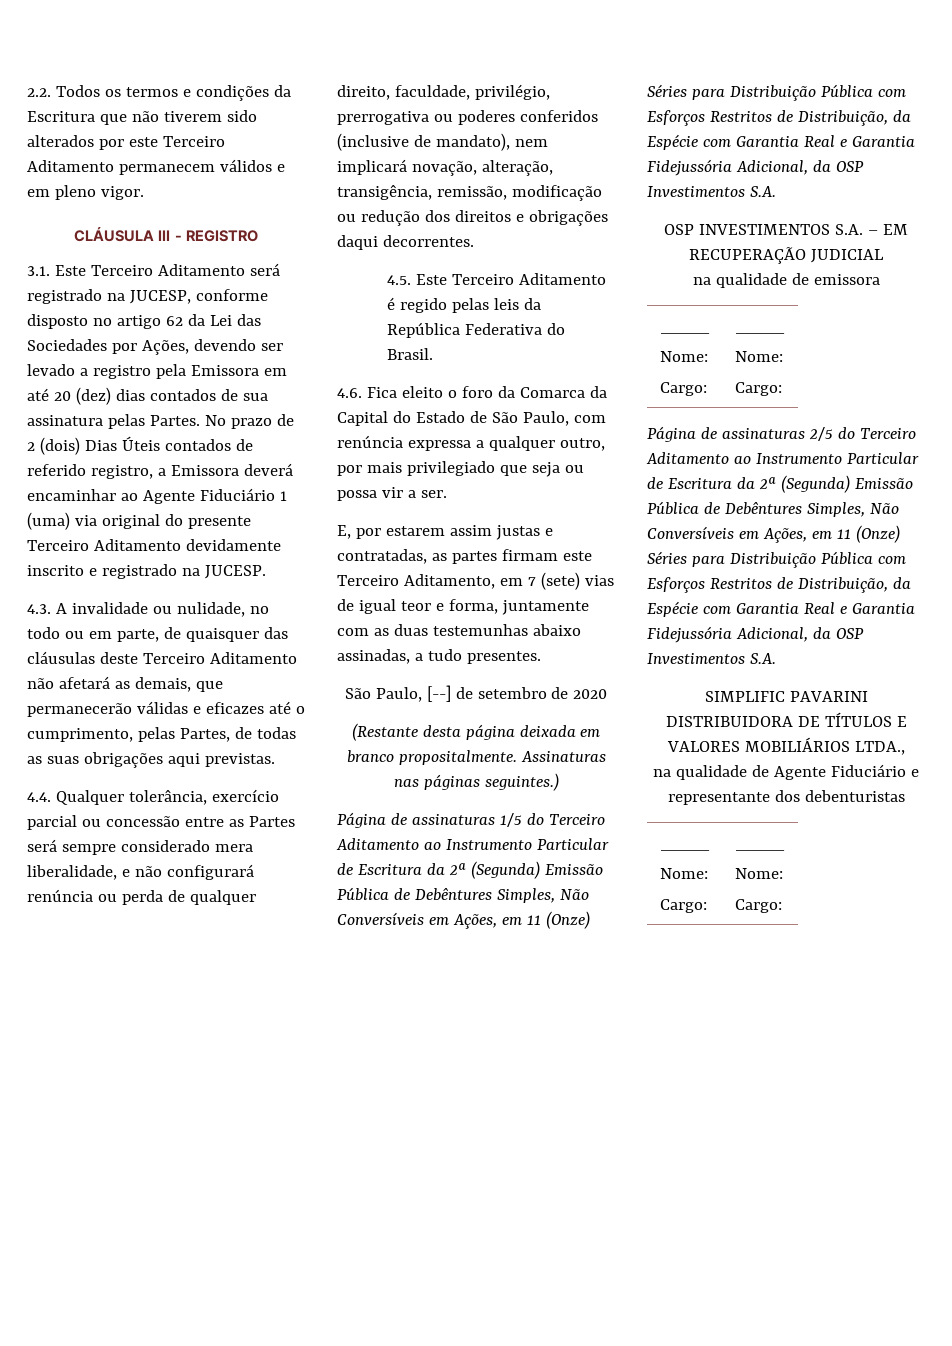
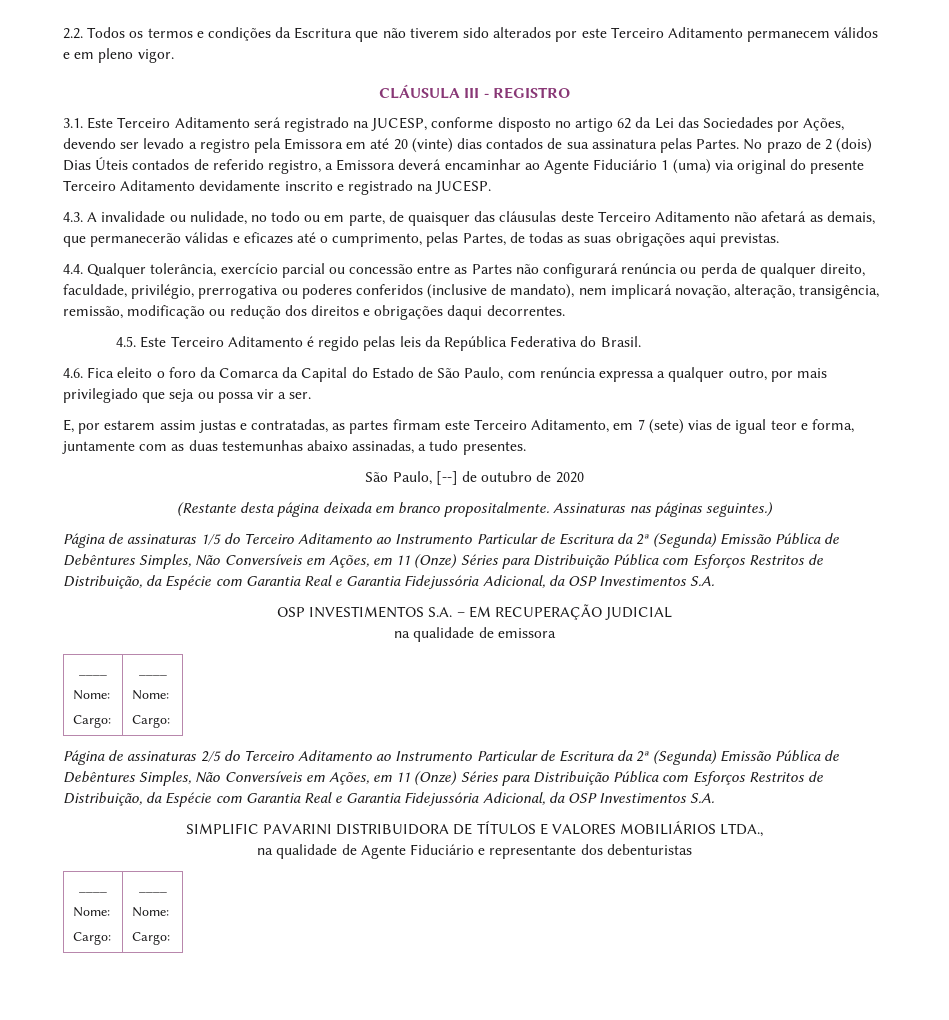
[75,387,111,405] (dez) -> [411,138,453,153] (vinte)
[27,839,253,855] [27,865,130,880] será sempre considerado mera liberalidade, e -> (512, 269) none
[477,687,547,699] setembro -> [481,471,533,482] outubro

